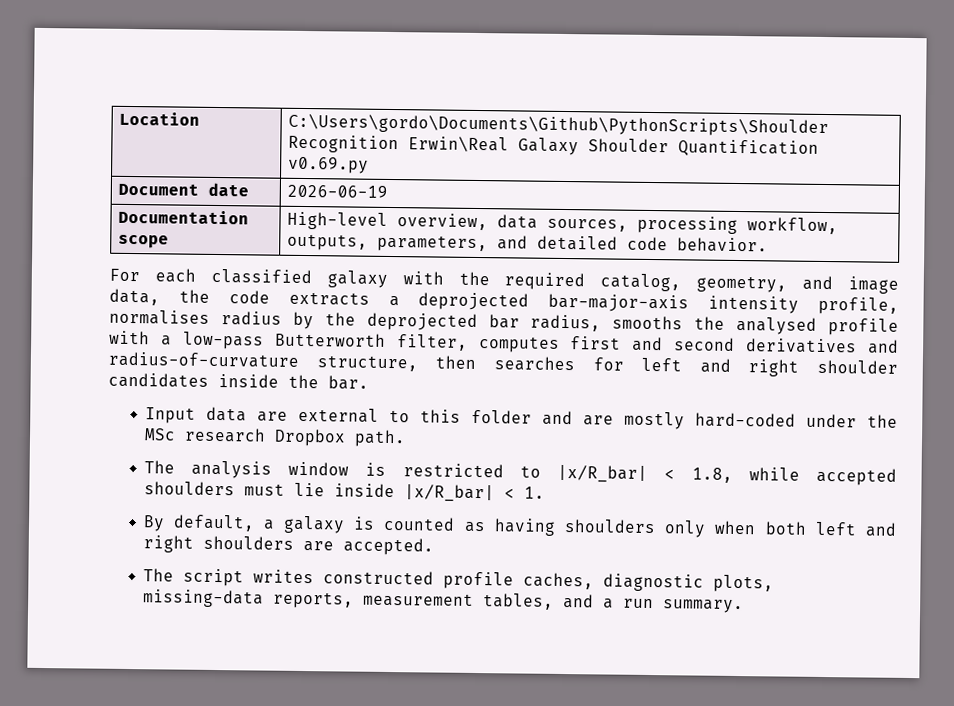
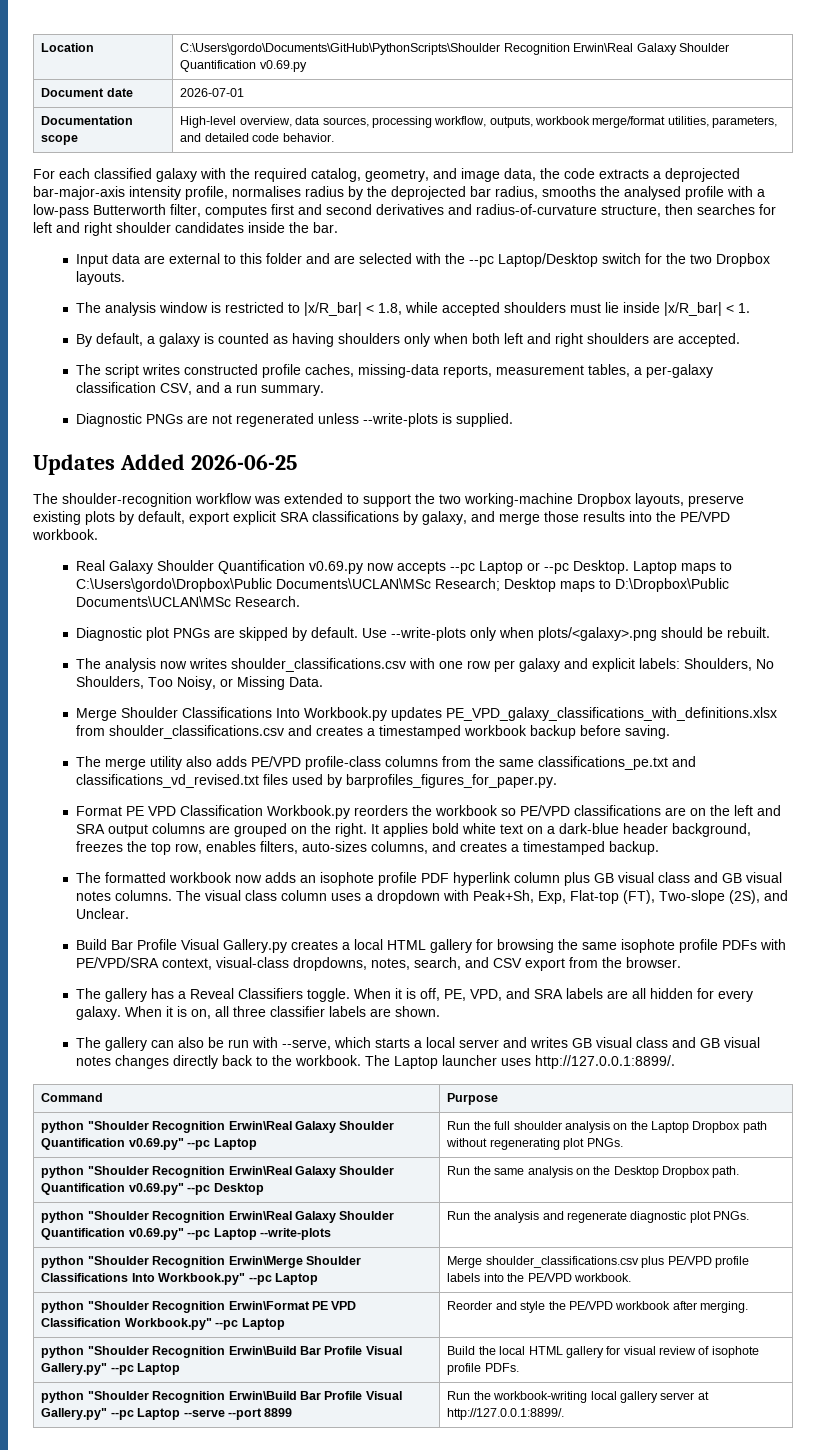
[287,113,829,138] C:\Users\gordo\Documents\Github\PythonScripts\Shoulder -> [180,43,501,55] C:\Users\gordo\Documents\GitHub\PythonScripts\Shoulder
[286,184,388,198] 2026-06-19 -> [180,88,245,97] 2026-07-01
(368, 242) none -> [535,116,709,128] workbook merge/format utilities,
[623,411,898,430] [143,427,406,448] mostly hard-coded under the MSc research Dropbox path. -> [359,253,771,267] [76,271,126,285] selected with the --pc Laptop/Desktop switch for the two Dropbox layouts.
[602,573,774,593] diagnostic plots, -> (355, 370) none
(554, 601) none -> [634,364,714,378] [76,382,193,395] a per-galaxy classification CSV,
(744, 606) none -> [76,413,514,427] [33,454,297,475] [33,493,744,507] [33,511,730,525] [32,529,98,540] [76,560,733,574] [76,578,730,592] [76,596,301,607] [76,627,771,641] [76,658,775,672] [76,676,324,690] [76,707,778,721] [76,725,671,739] [76,756,697,770] [76,774,558,788] [76,805,782,819] [76,823,752,837] [76,841,660,855] [76,872,783,886] [76,890,789,904] [76,908,130,919] [76,939,787,953] [76,957,682,971] [76,988,754,1002] [76,1006,441,1020] [76,1037,761,1051] [76,1055,676,1069] [41,1093,104,1102] [447,1093,499,1105] [41,1121,395,1133] [41,1138,257,1150] [447,1121,767,1133] [446,1138,623,1150] [41,1166,395,1178] [41,1183,264,1195] [447,1166,740,1178] [41,1211,395,1223] [41,1228,331,1240] [447,1211,750,1223] [41,1256,361,1268] [41,1273,318,1285] [447,1256,749,1268] [447,1273,631,1282] [41,1301,357,1313] [41,1318,285,1330] [447,1301,749,1313] [41,1346,402,1358] [41,1363,181,1375] [447,1346,759,1358] [447,1363,519,1375] [41,1391,402,1403] [41,1408,293,1420] [447,1391,709,1403] [447,1408,565,1420] // Diagnostic PNGs are not regenerated unless --write-plots is supplied. // Updates Added 2026-06-25 // The shoulder-recognition workflow was extended to support the two working-machine Dropbox layouts, preserve existing plots by default, export explicit SRA classifications by galaxy, and merge those results into the PE/VPD workbook. // Real Galaxy Shoulder Quantification v0.69.py now accepts --pc Laptop or --pc Desktop. Laptop maps to C:\Users\gordo\Dropbox\Public Documents\UCLAN\MSc Research; Desktop maps to D:\Dropbox\Public Documents\UCLAN\MSc Research. // Diagnostic plot PNGs are skipped by default. Use --write-plots only when plots/<galaxy>.png should be rebuilt. // The analysis now writes shoulder_classifications.csv with one row per galaxy and explicit labels: Shoulders, No Shoulders, Too Noisy, or Missing Data. // Merge Shoulder Classifications Into Workbook.py updates PE_VPD_galaxy_classifications_with_definitions.xlsx from shoulder_classifications.csv and creates a timestamped workbook backup before saving. // The merge utility also adds PE/VPD profile-class columns from the same classifications_pe.txt and classifications_vd_revised.txt files used by barprofiles_figures_for_paper.py. // Format PE VPD Classification Workbook.py reorders the workbook so PE/VPD classifications are on the left and SRA output columns are grouped on the right. It applies bold white text on a dark-blue header background, freezes the top row, enables filters, auto-sizes columns, and creates a timestamped backup. // The formatted workbook now adds an isophote profile PDF hyperlink column plus GB visual class and GB visual notes columns. The visual class column uses a dropdown with Peak+Sh, Exp, Flat-top (FT), Two-slope (2S), and Unclear. // Build Bar Profile Visual Gallery.py creates a local HTML gallery for browsing the same isophote profile PDFs with PE/VPD/SRA context, visual-class dropdowns, notes, search, and CSV export from the browser. // The gallery has a Reveal Classifiers toggle. When it is off, PE, VPD, and SRA labels are all hidden for every galaxy. When it is on, all three classifier labels are shown. // The gallery can also be run with --serve, which starts a local server and writes GB visual class and GB visual notes changes directly back to the workbook. The Laptop launcher uses http://127.0.0.1:8899/. // Command | Purpose // python "Shoulder Recognition Erwin\Real Galaxy Shoulder Quantification v0.69.py" --pc Laptop | Run the full shoulder analysis on the Laptop Dropbox path without regenerating plot PNGs. // python "Shoulder Recognition Erwin\Real Galaxy Shoulder Quantification v0.69.py" --pc Desktop | Run the same analysis on the Desktop Dropbox path. // python "Shoulder Recognition Erwin\Real Galaxy Shoulder Quantification v0.69.py" --pc Laptop --write-plots | Run the analysis and regenerate diagnostic plot PNGs. // python "Shoulder Recognition Erwin\Merge Shoulder Classifications Into Workbook.py" --pc Laptop | Merge shoulder_classifications.csv plus PE/VPD profile labels into the PE/VPD workbook. // python "Shoulder Recognition Erwin\Format PE VPD Classification Workbook.py" --pc Laptop | Reorder and style the PE/VPD workbook after merging. // python "Shoulder Recognition Erwin\Build Bar Profile Visual Gallery.py" --pc Laptop | Build the local HTML gallery for visual review of isophote profile PDFs. // python "Shoulder Recognition Erwin\Build Bar Profile Visual Gallery.py" --pc Laptop --serve --port 8899 | Run the workbook-writing local gallery server at http://127.0.0.1:8899/.

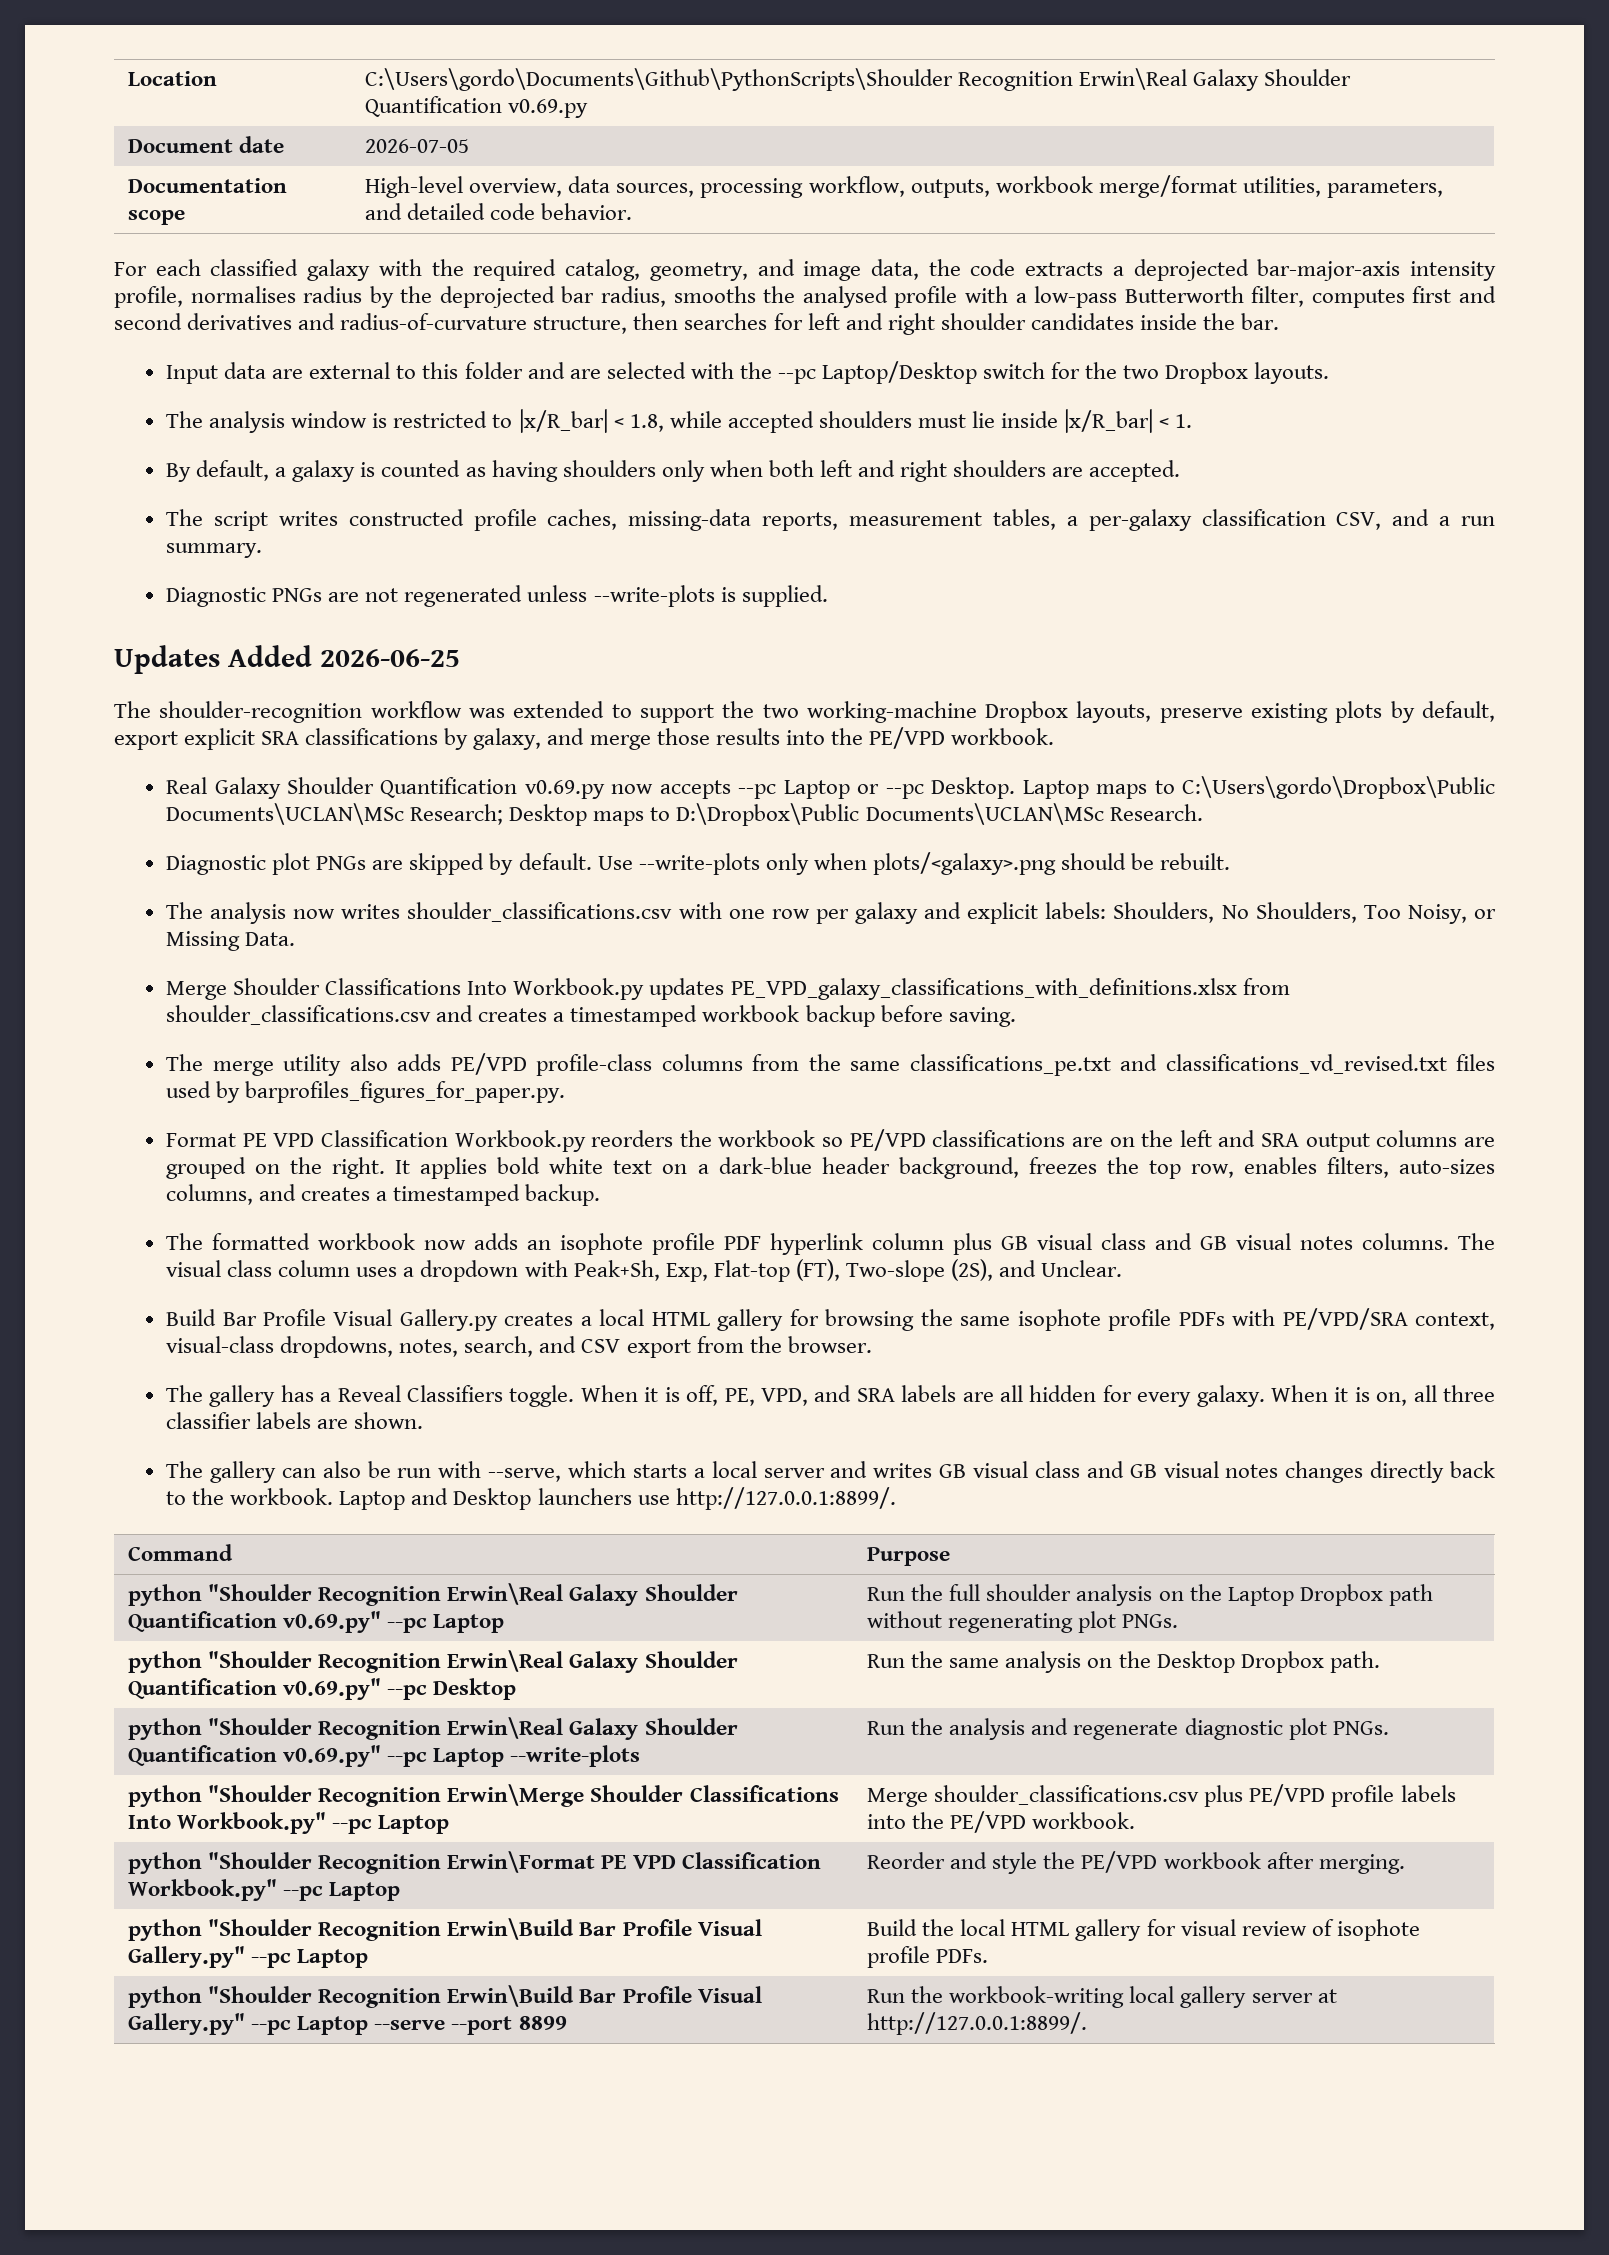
[180,43,501,55] C:\Users\gordo\Documents\GitHub\PythonScripts\Shoulder -> [365,68,954,91] C:\Users\gordo\Documents\Github\PythonScripts\Shoulder
[180,88,245,97] 2026-07-01 -> [365,139,470,153] 2026-07-05
[365,1055,532,1069] The Laptop launcher uses -> [339,1488,670,1510] Laptop and Desktop launchers use

